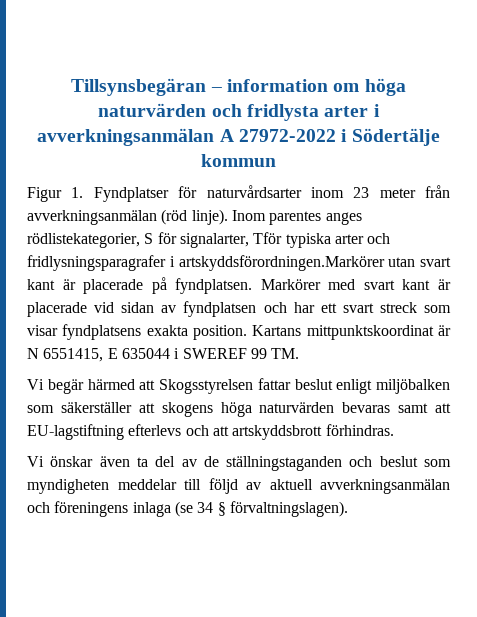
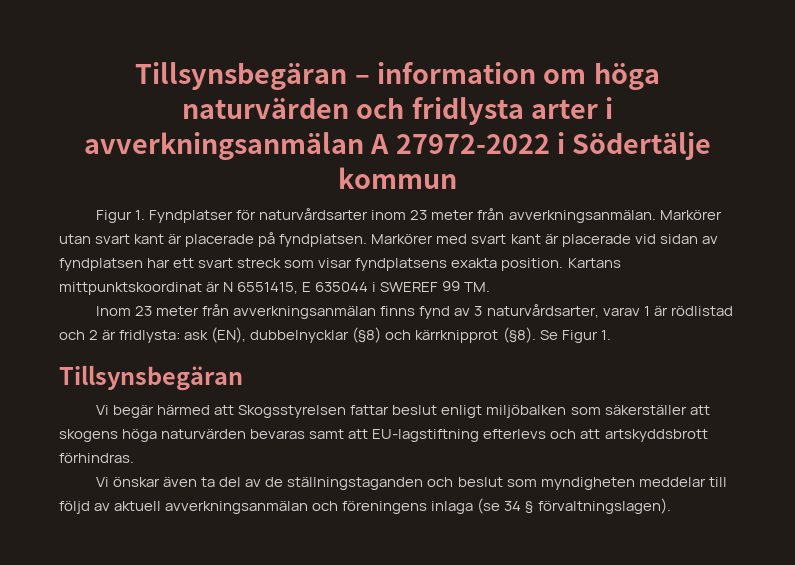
[27,209,362,225] [27,232,391,248] [27,255,385,271] avverkningsanmälan (röd linje). Inom parentes anges rödlistekategorier, S för signalarter, Tför typiska arter och fridlysningsparagrafer i artskyddsförordningen.Markörer -> [508,210,722,223] avverkningsanmälan. Markörer
[263,302,287,313] och -> (143, 264) none
(300, 353) none -> [96,304,733,319] [59,327,611,343] [59,365,243,391] // Inom 23 meter från avverkningsanmälan finns fynd av 3 naturvårdsarter, varav 1 är rödlistad och 2 är fridlysta: ask (EN), dubbelnycklar (§8) och kärrknipprot (§8). Se Figur 1. // Tillsynsbegäran

